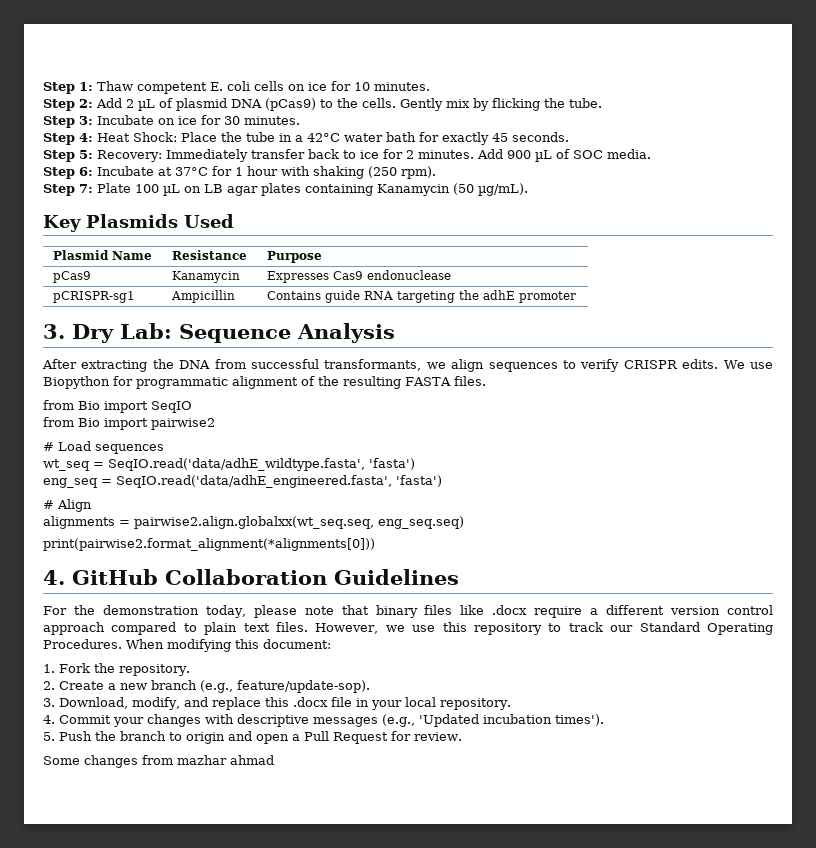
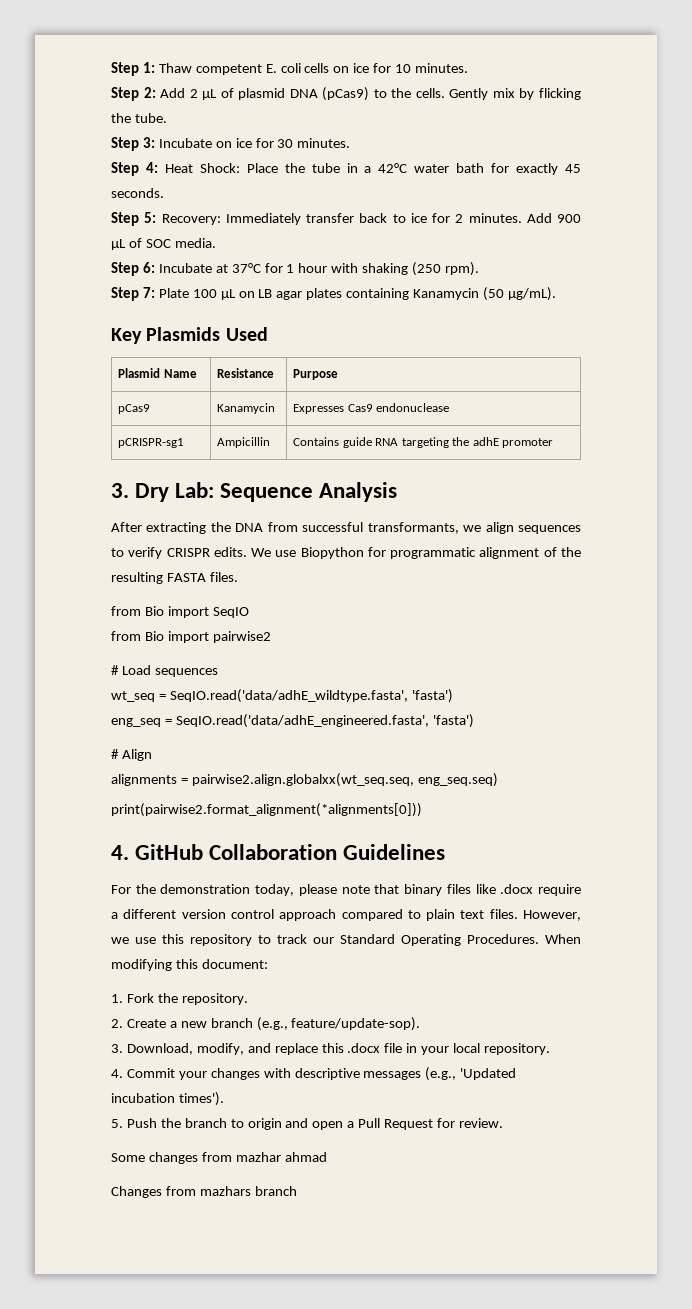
(274, 760) none -> [111,1186,297,1198] // Changes from mazhars branch

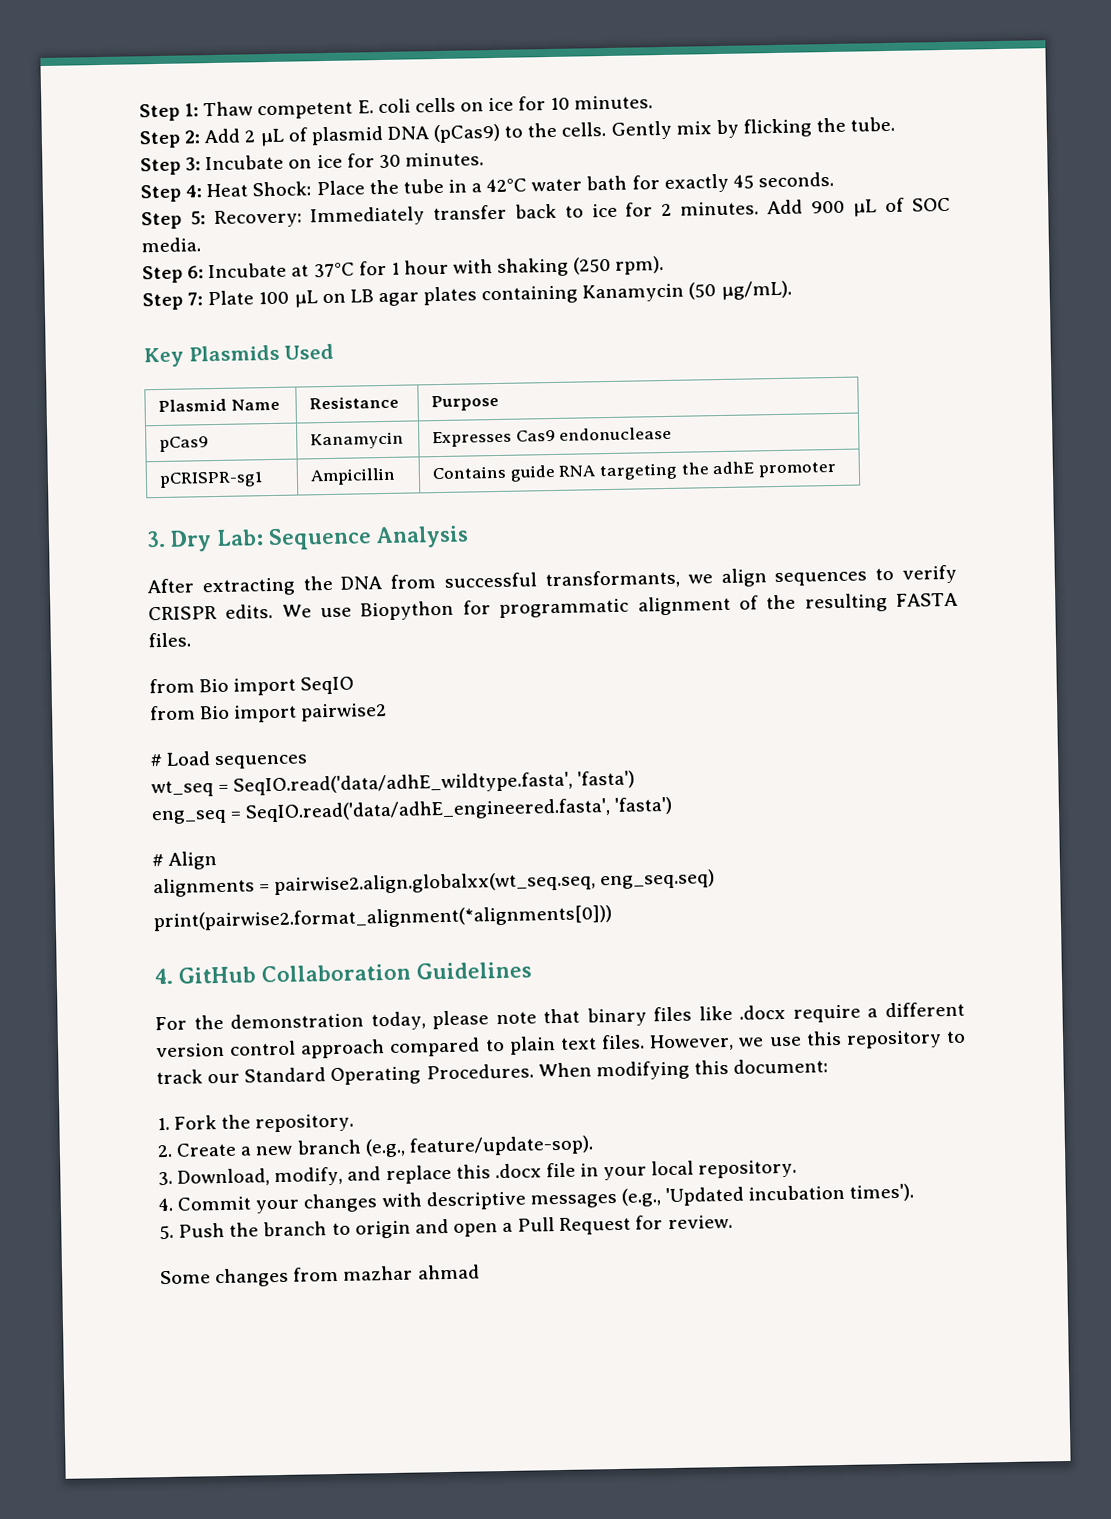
[111,1186,297,1198] // Changes from mazhars branch -> (480, 1272) none

